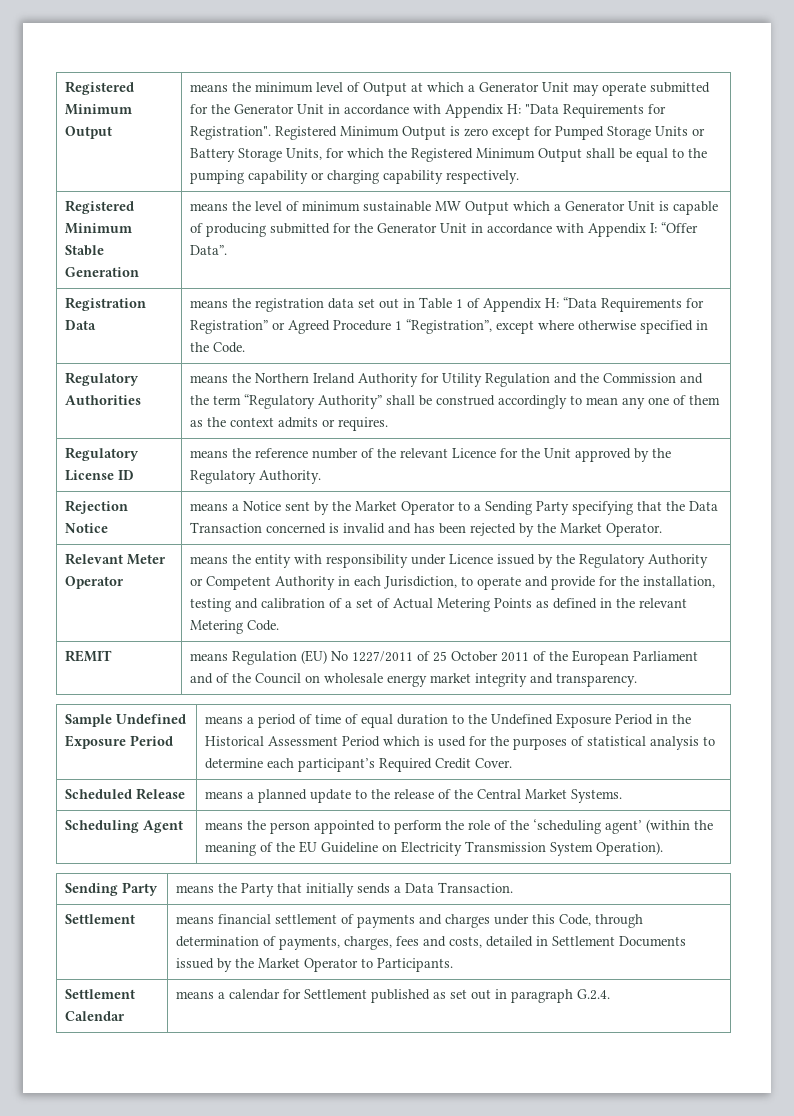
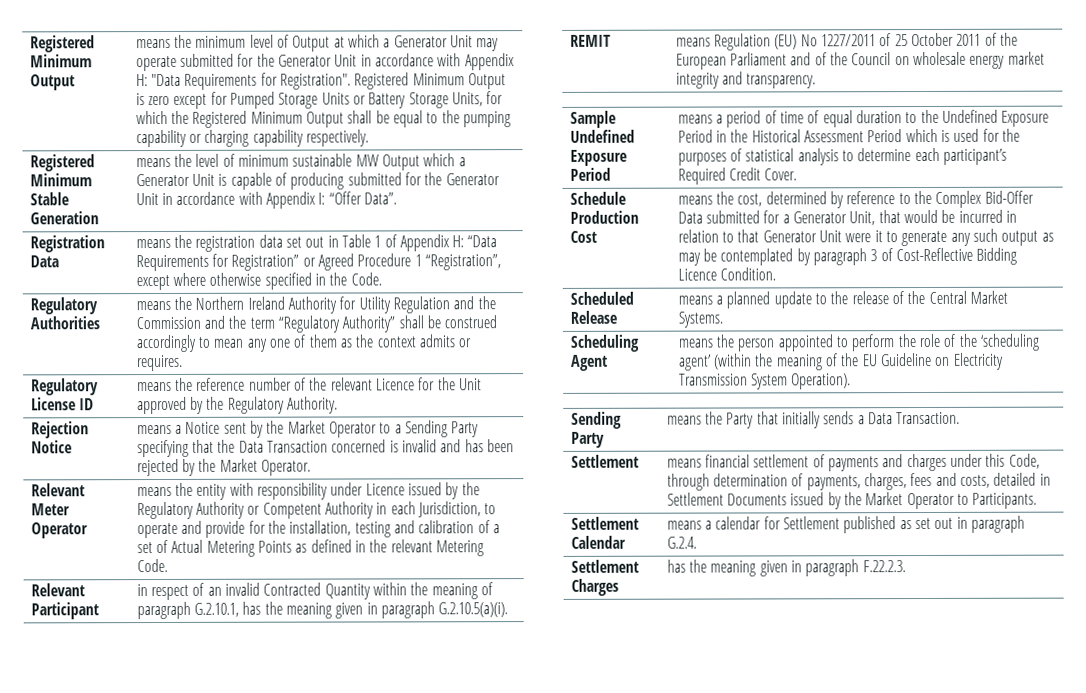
(280, 625) none -> [30,583,85,597] [30,602,99,620] [136,582,493,601] [136,601,509,620] // Relevant Participant | in respect of an invalid Contracted Quantity within the meaning of paragraph G.2.10.1, has the meaning given in paragraph G.2.10.5(a)(i).
(513, 763) none -> [569,191,626,205] [569,210,639,224] [569,230,597,243] [677,190,1034,209] [677,209,1017,226] [677,228,1054,247] [677,247,1018,266] [677,267,776,281] // Schedule Production Cost | means the cost, determined by reference to the Complex Bid-Offer Data submitted for a Generator Unit, that would be incurred in relation to that Generator Unit were it to generate any such output as may be contemplated by paragraph 3 of Cost-Reflective Bidding Licence Condition.
(611, 994) none -> [570,559,639,573] [570,578,619,596] [666,559,906,577] // Settlement Charges | has the meaning given in paragraph F.22.2.3.

